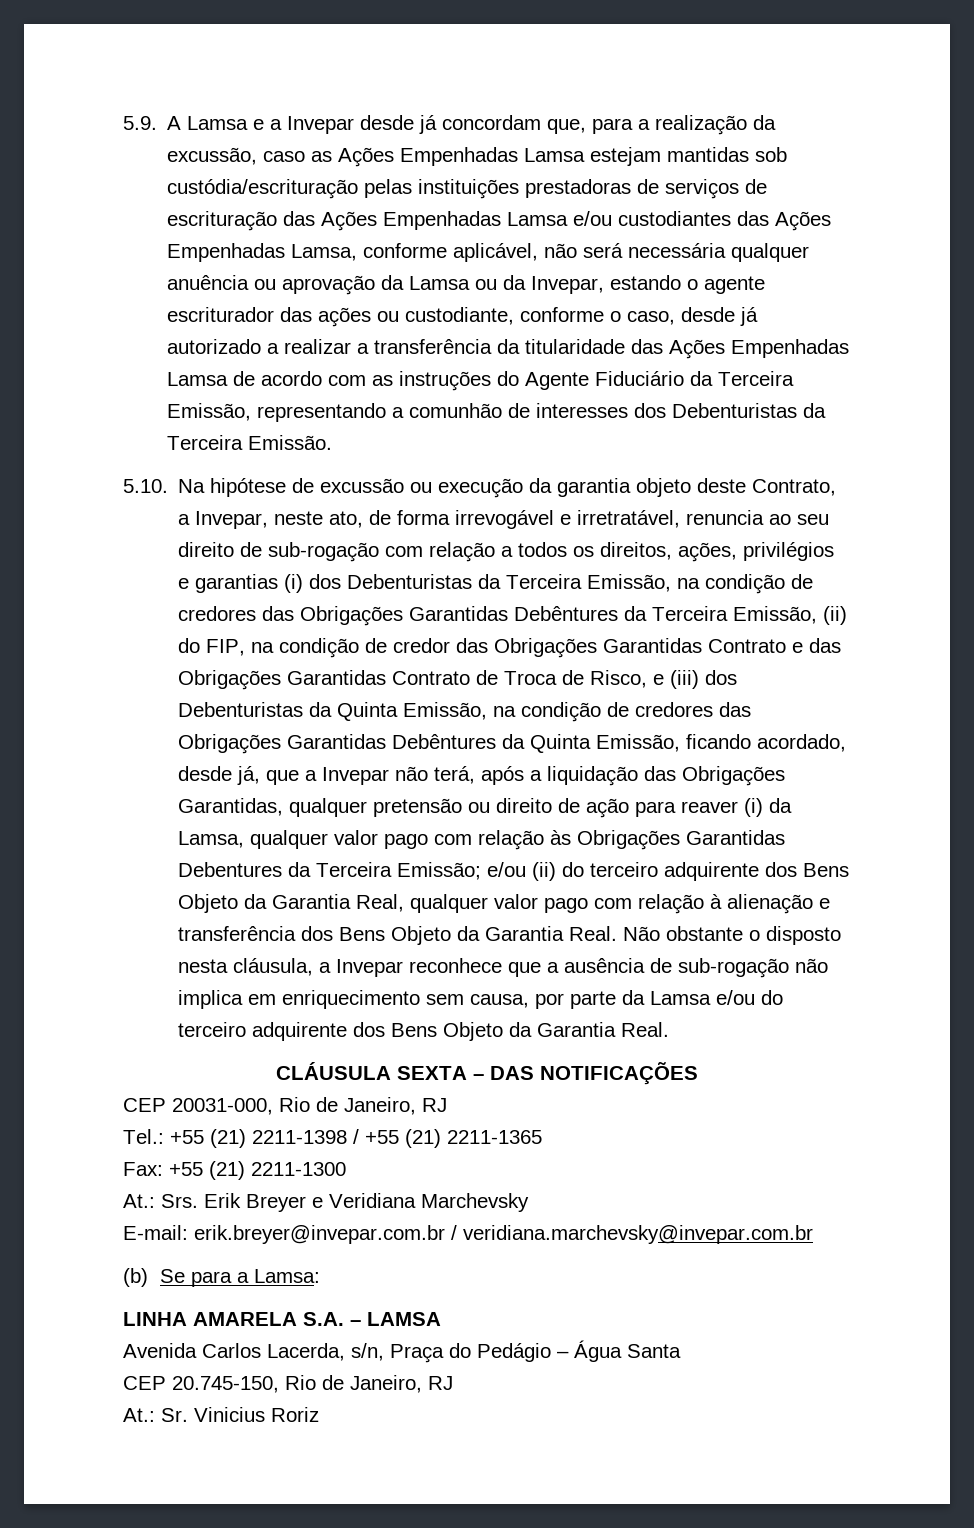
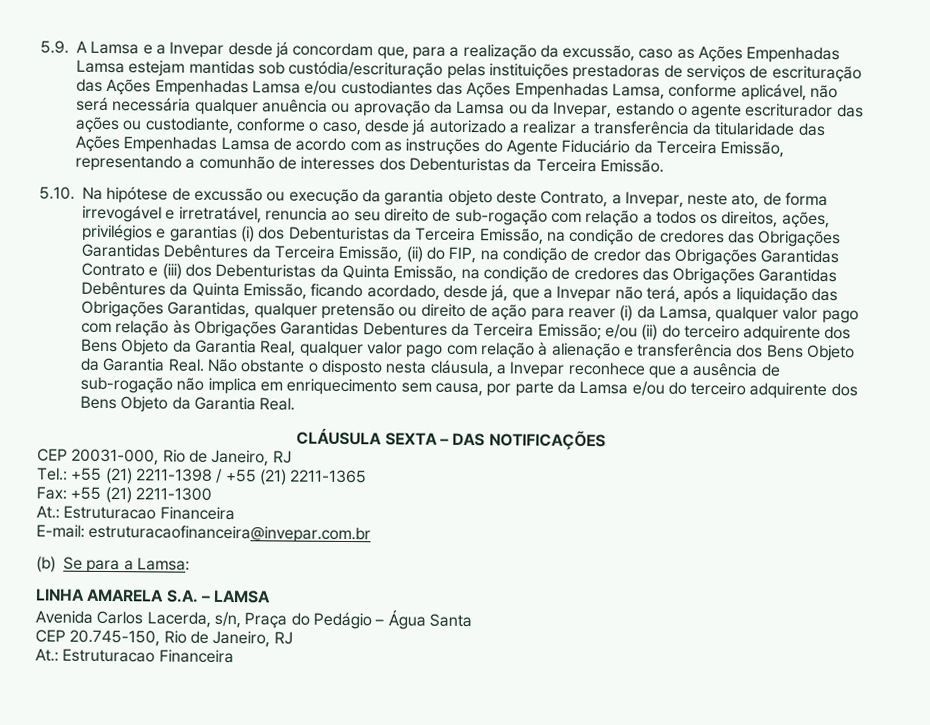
[809,638,842,653] [178,670,665,690] das Obrigações Garantidas Contrato de Troca de Risco, e -> (159, 271) none
[161,1193,529,1212] [123,1225,813,1244] Srs. Erik Breyer e Veridiana Marchevsky // E-mail: erik.breyer@invepar.com.br / veridiana.marchevsky@invepar.com.br -> [63,505,235,521] [36,524,372,544] Estruturacao Financeira // E-mail: estruturacaofinanceira@invepar.com.br
[161,1407,319,1422] Sr. Vinicius Roriz -> [62,648,234,664] Estruturacao Financeira

